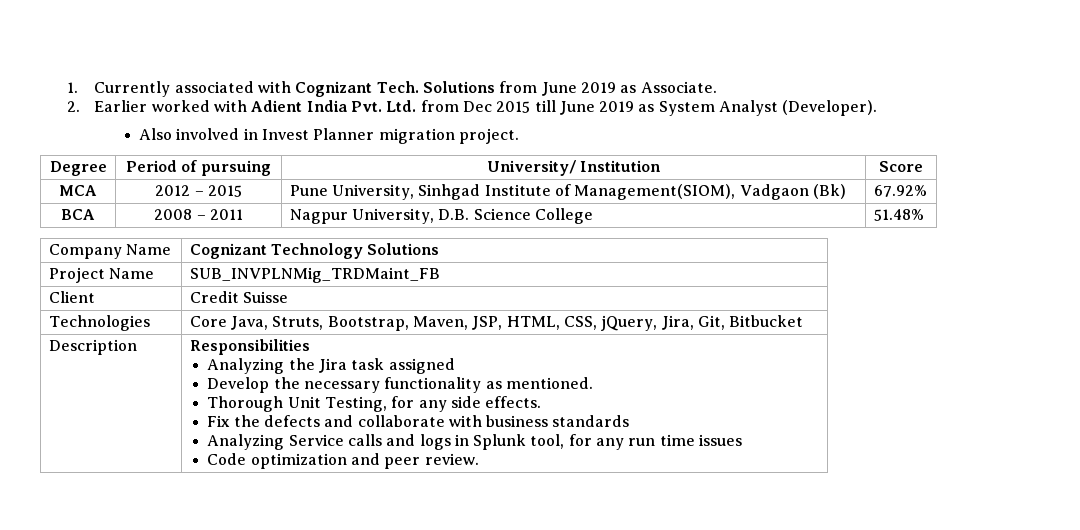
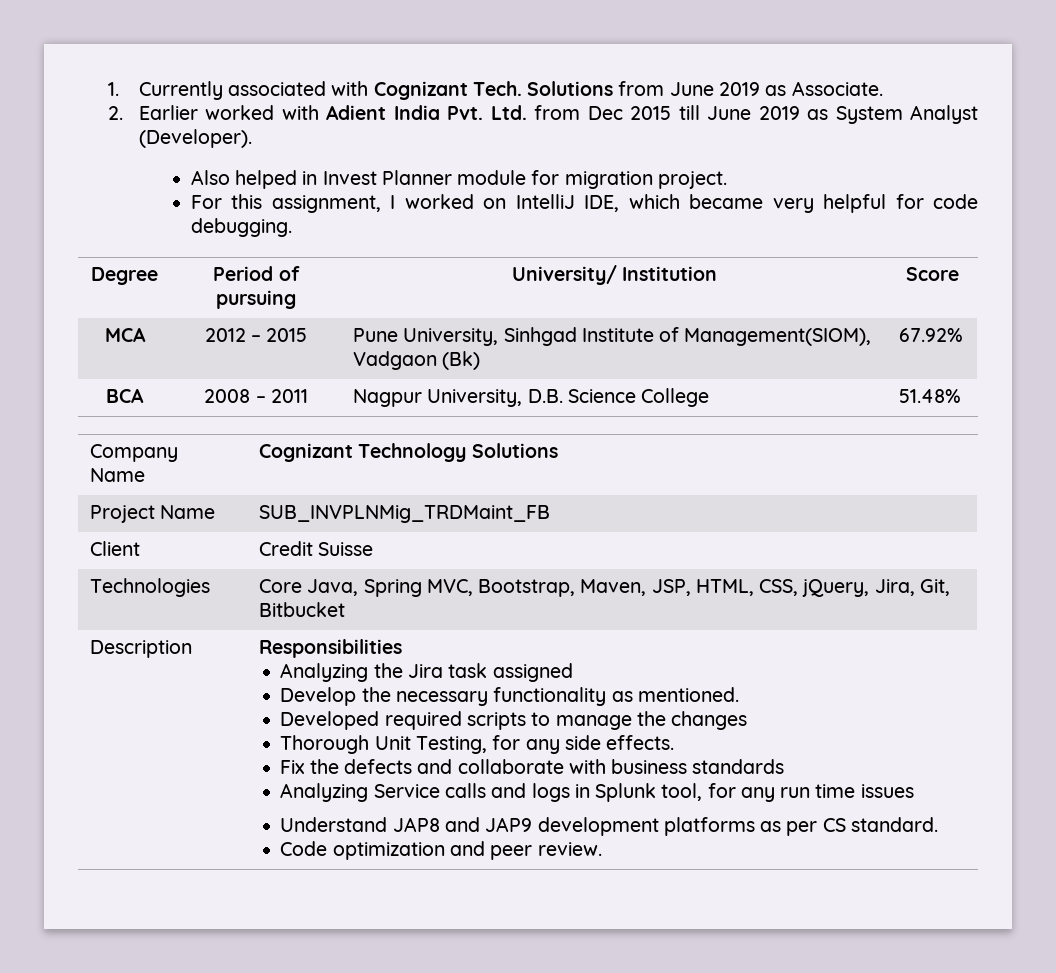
[176,128,240,140] involved -> [234,170,297,189] helped
(375, 134) none -> [457,170,560,185] module for
(520, 136) none -> [190,194,979,213] [190,218,292,237] // For this assignment, I worked on IntelliJ IDE, which became very helpful for code debugging.
[272,316,324,330] Struts, -> [363,579,473,597] Spring MVC,
(593, 383) none -> [280,711,748,730] // Developed required scripts to manage the changes
(743, 440) none -> [280,817,938,836] // Understand JAP8 and JAP9 development platforms as per CS standard.

